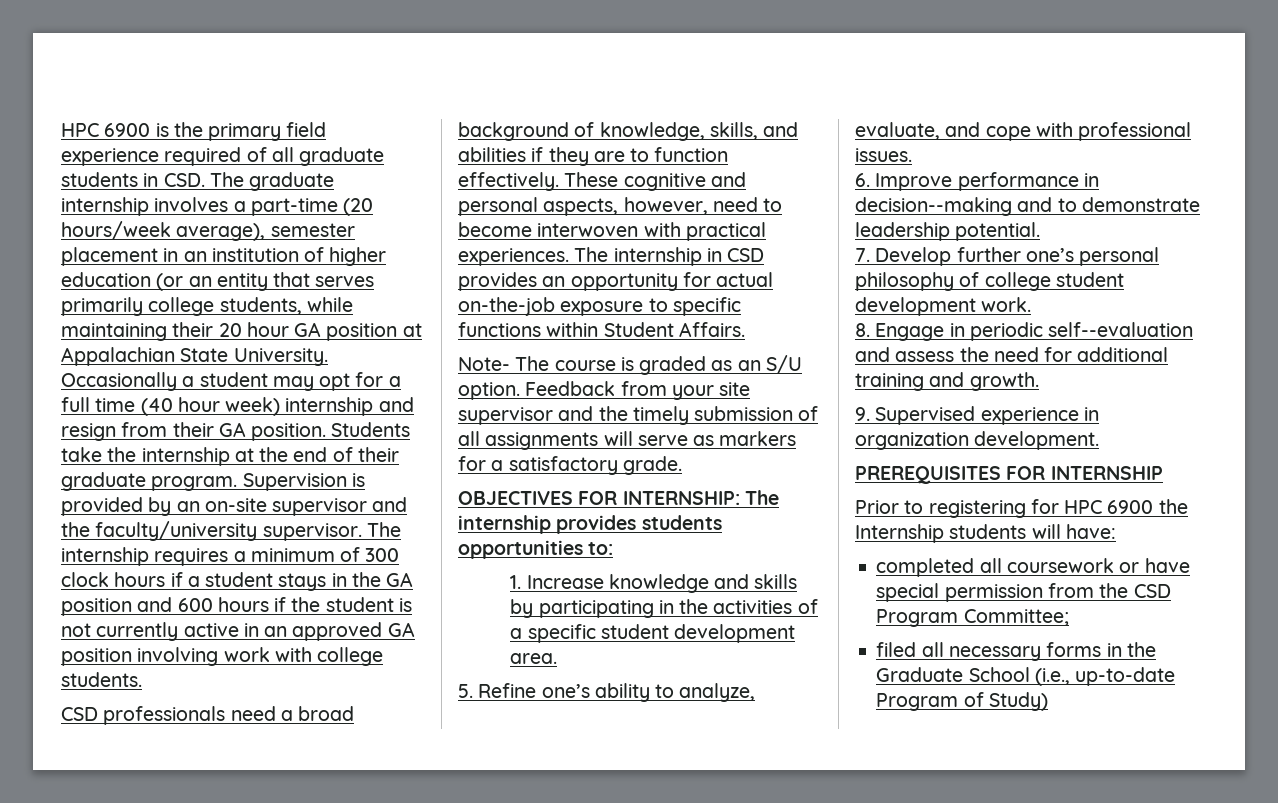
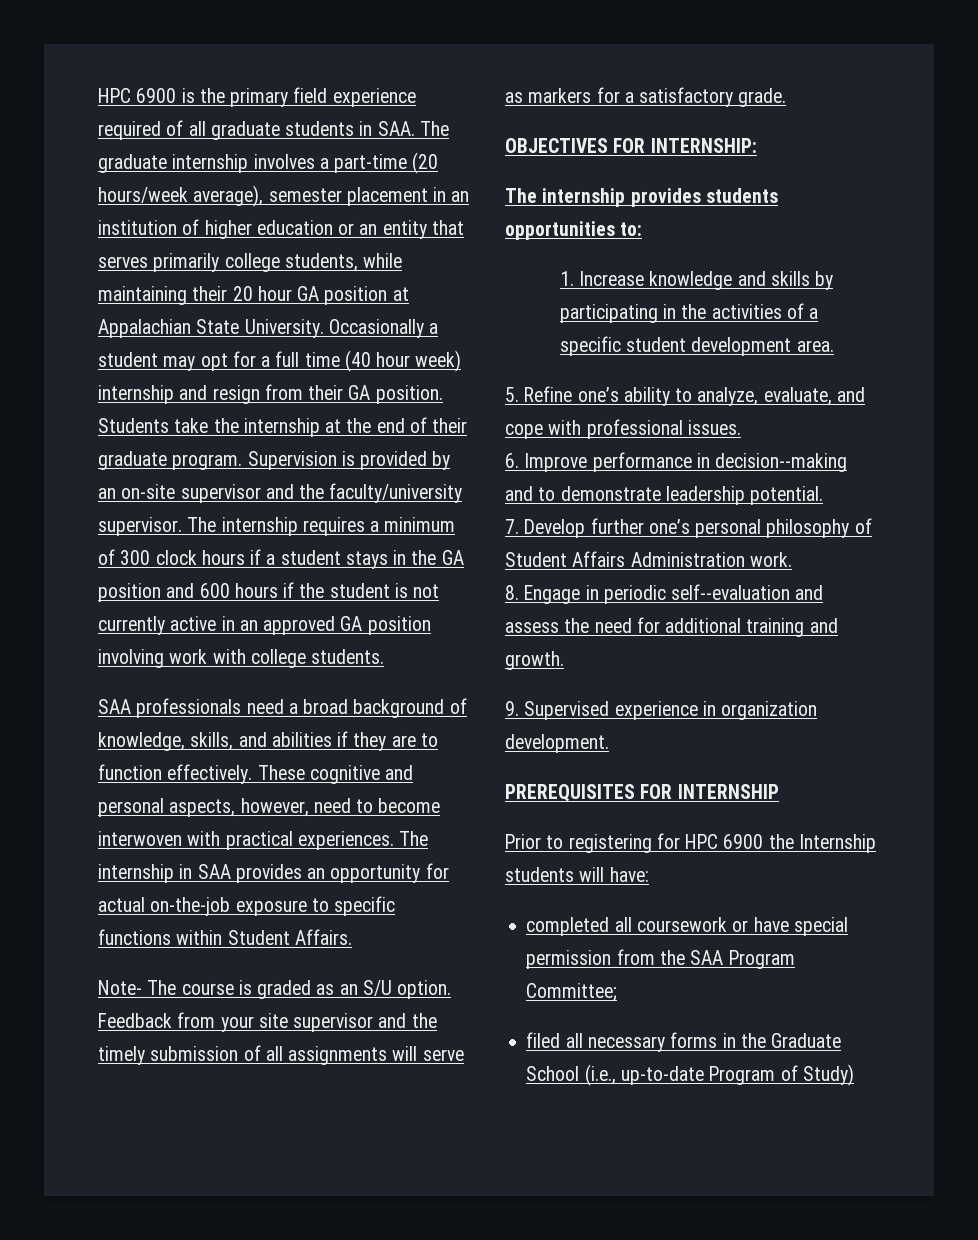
[163,173,205,187] CSD. -> [377,121,415,136] SAA.
[156,273,184,291] (or -> [338,223,355,235] or
[61,707,98,721] CSD -> [98,699,131,714] SAA
[727,248,765,262] CSD -> [197,864,231,879] SAA
(740, 498) none -> (757, 145) //
[984,272,1124,291] [855,297,976,316] college student development -> [505,551,745,567] Student Affairs Administration
[1133,584,1171,598] CSD -> [690,950,724,965] SAA

